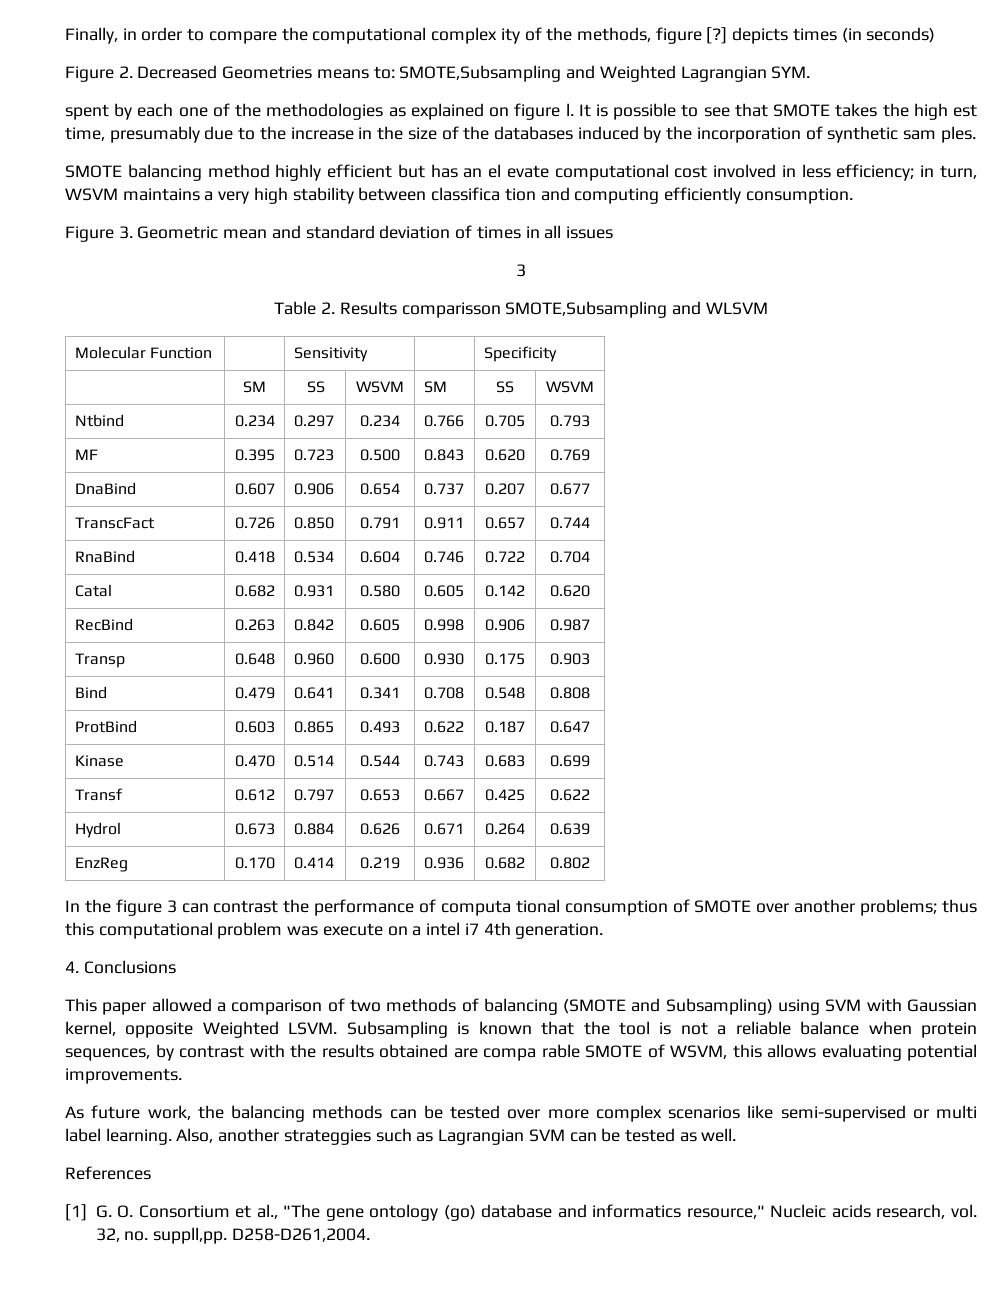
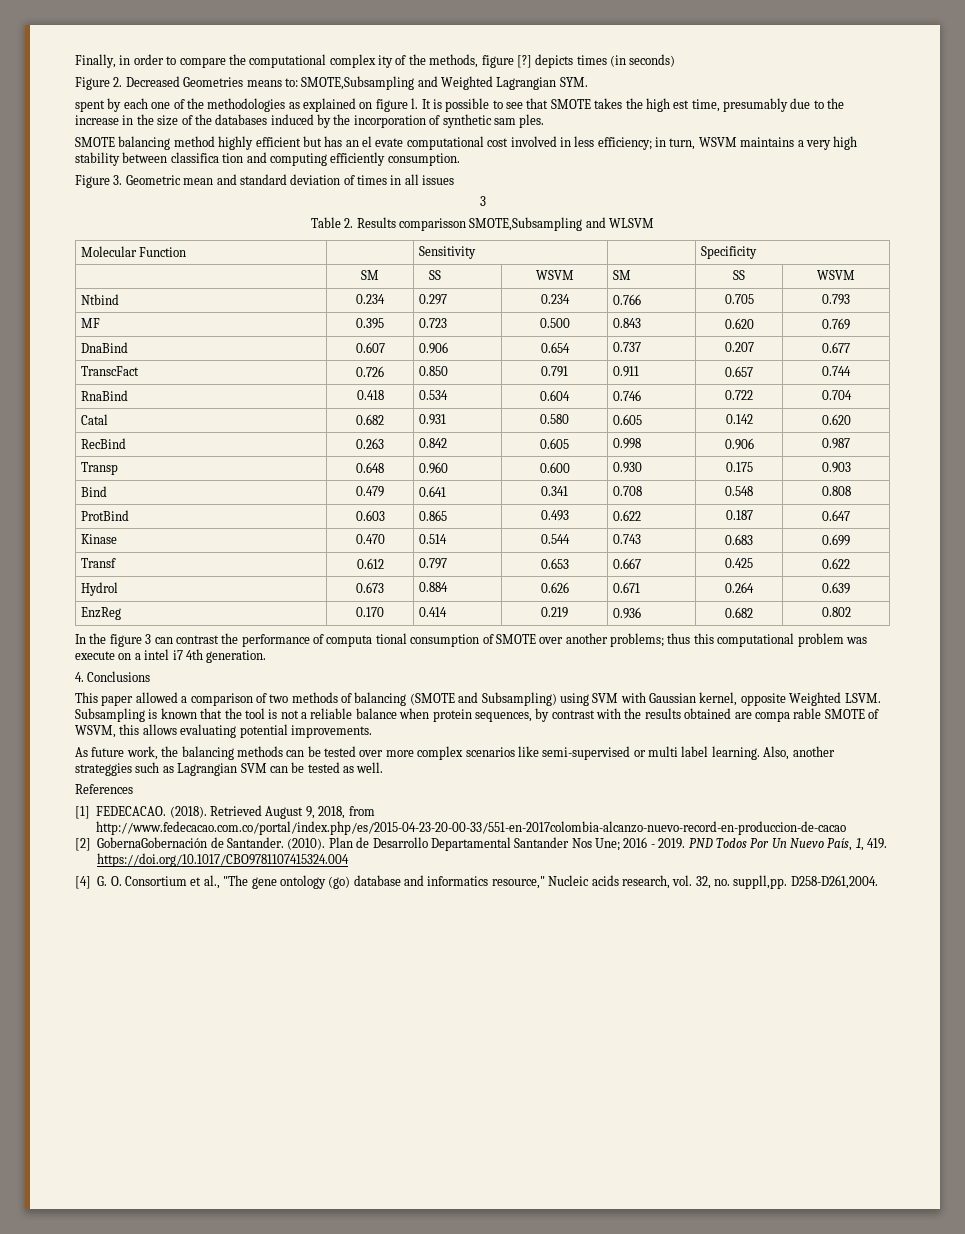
(87, 1212) none -> [96,805,375,819] [96,821,847,835] [75,837,888,851] [97,853,350,867] [75,876,91,889] FEDECACAO. (2018). Retrieved August 9, 2018, from http://www.fedecacao.com.co/portal/index.php/es/2015-04-23-20-00-33/551-en-2017colombia-alcanzo-nuevo-record-en-produccion-de-cacao // [2] GobernaGobernación de Santander. (2010). Plan de Desarrollo Departamental Santander Nos Une; 2016 - 2019. PND Todos Por Un Nuevo País, 1, 419. https://doi.org/10.1017/CBO9781107415324.004 // [4]

